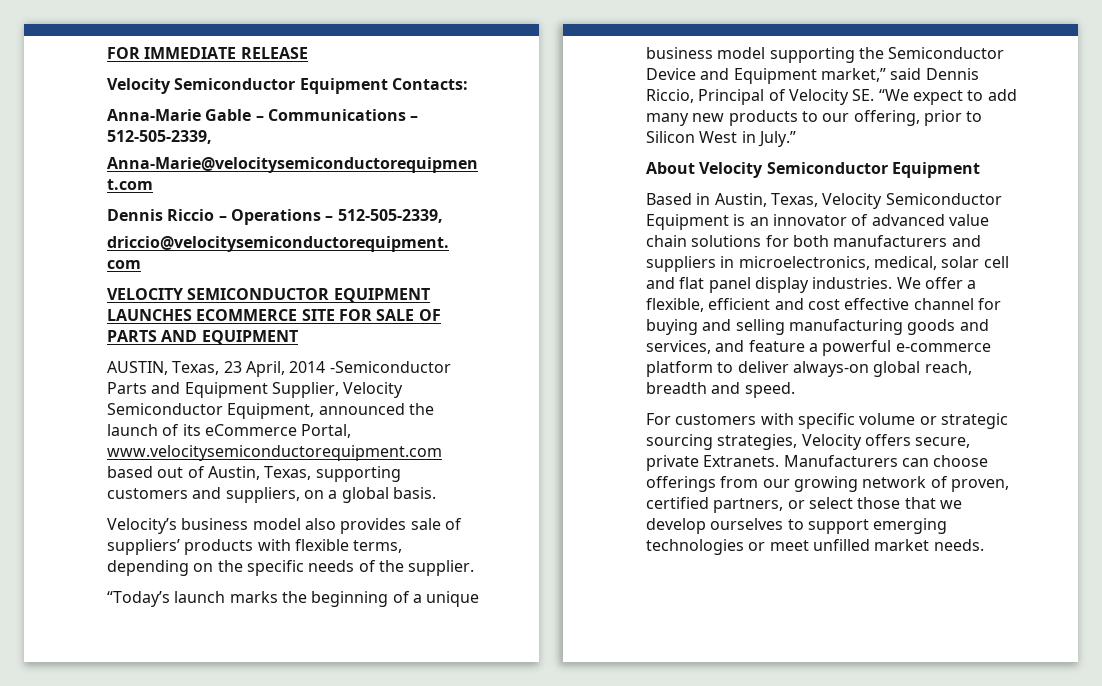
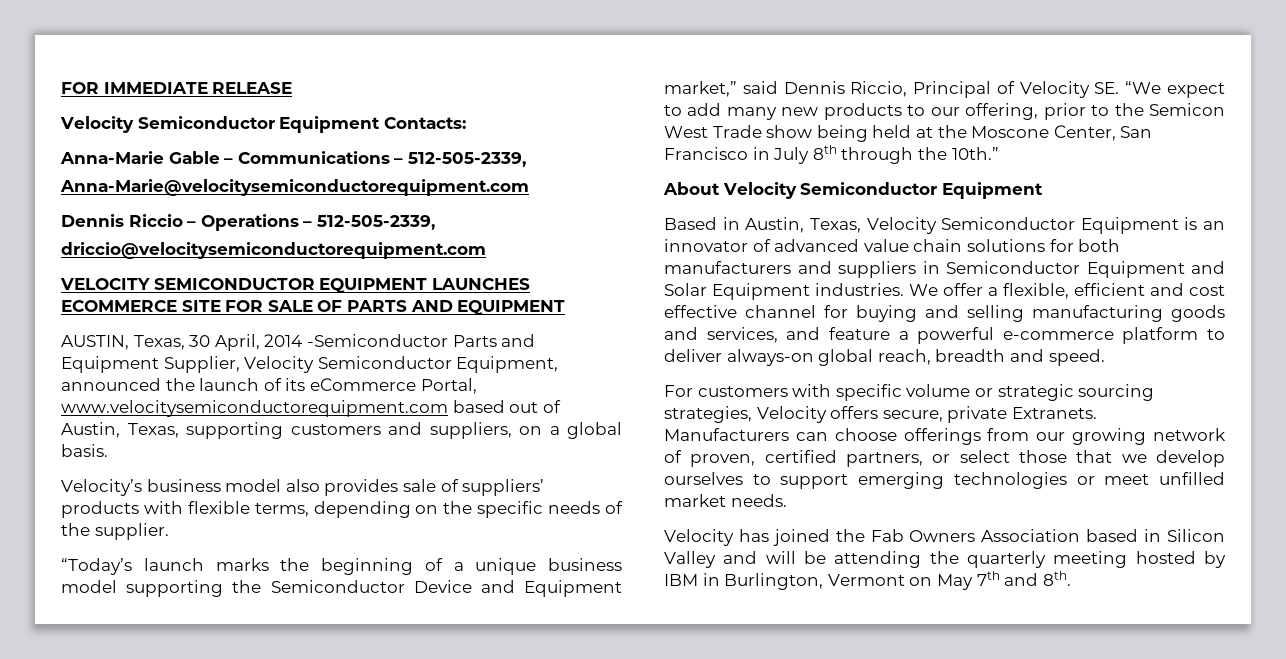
[223,361,242,373] 23 -> [189,335,211,347] 30
[646,131,796,147] Silicon West in July.” -> [1114,103,1225,116] [664,125,1153,142] [664,145,999,164] the Semicon West Trade show being held at the Moscone Center, San Francisco in July 8th through the 10th.”
[738,256,1009,270] [646,277,809,293] microelectronics, medical, solar cell and flat panel display -> [946,261,1225,278] [664,283,810,300] Semiconductor Equipment and Solar Equipment
(984, 545) none -> [664,529,1225,546] [664,551,1226,568] [664,571,1071,590] // Velocity has joined the Fab Owners Association based in Silicon Valley and will be attending the quarterly meeting hosted by IBM in Burlington, Vermont on May 7th and 8th.

